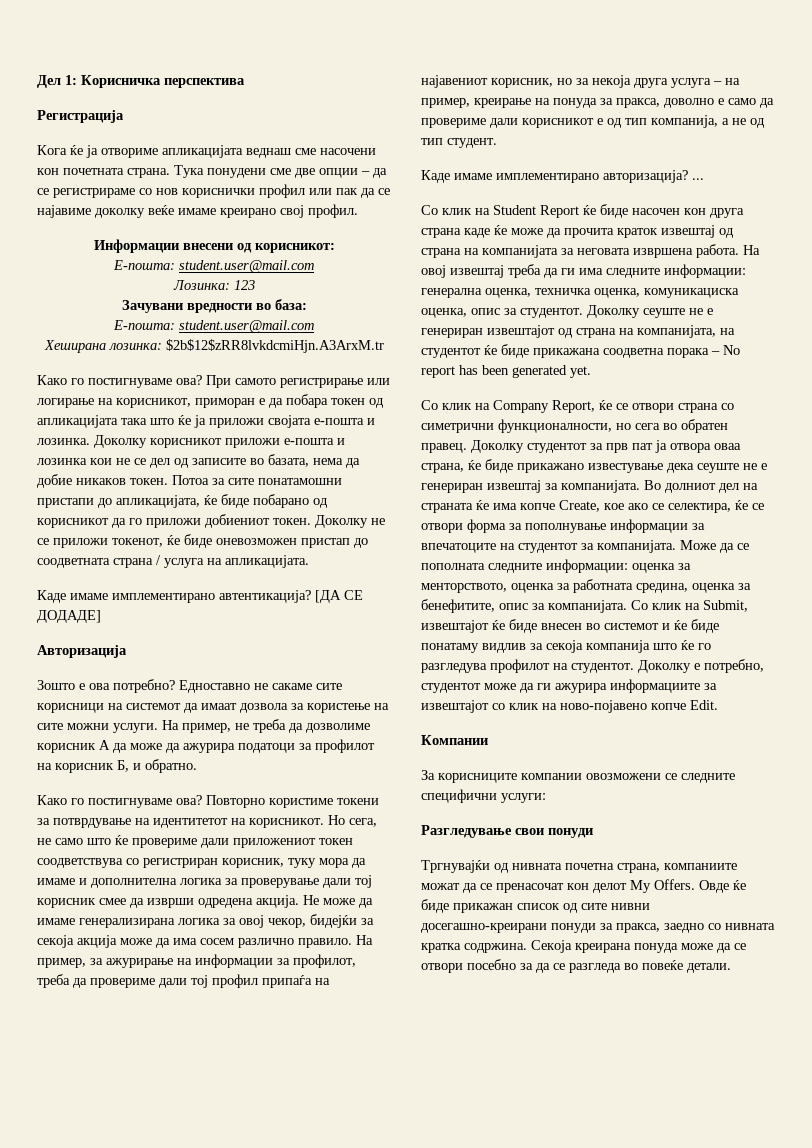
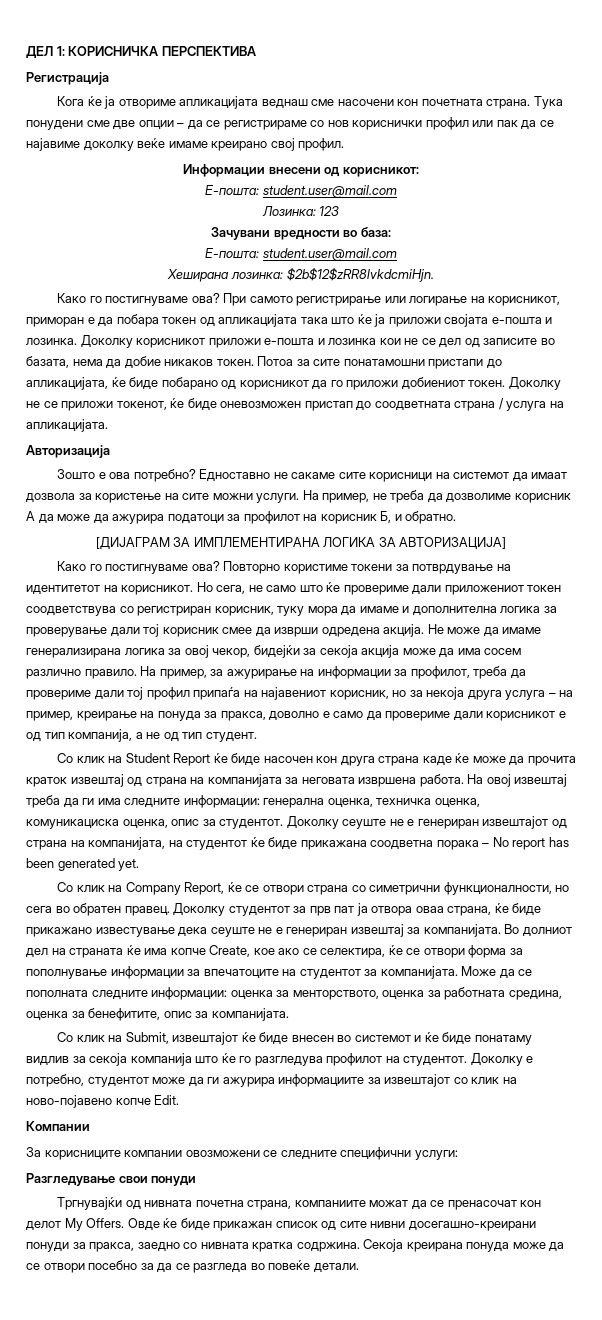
[37,75,245,88] Дел 1: Корисничка перспектива -> [26,46,256,59] ДЕЛ 1: КОРИСНИЧКА ПЕРСПЕКТИВА
[165,339,384,353] $2b$12$zRR8lvkdcmiHjn.A3ArxM.tr -> [286,268,434,282] $2b$12$zRR8lvkdcmiHjn.
[37,590,363,603] [37,610,101,623] // Каде имаме имплементирано автентикација? [ДА СЕ ДОДАДЕ] -> (108, 425) none
(197, 766) none -> [95,537,507,550] // [ДИЈАГРАМ ЗА ИМПЛЕМЕНТИРАНА ЛОГИКА ЗА АВТОРИЗАЦИЈА]
[421,170,704,183] // Каде имаме имплементирано авторизација? ... -> (257, 737) none
(627, 606) none -> (289, 1014) //

